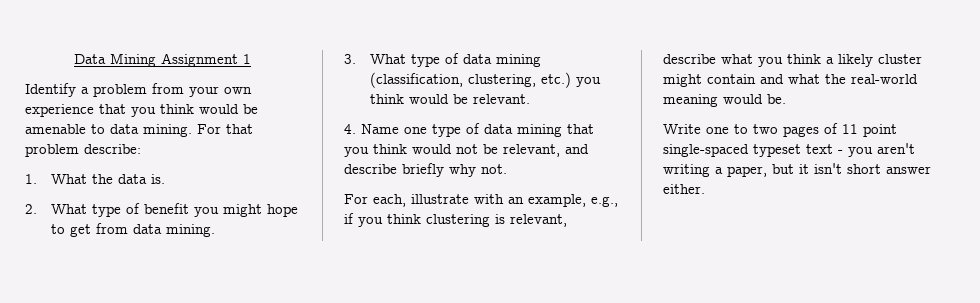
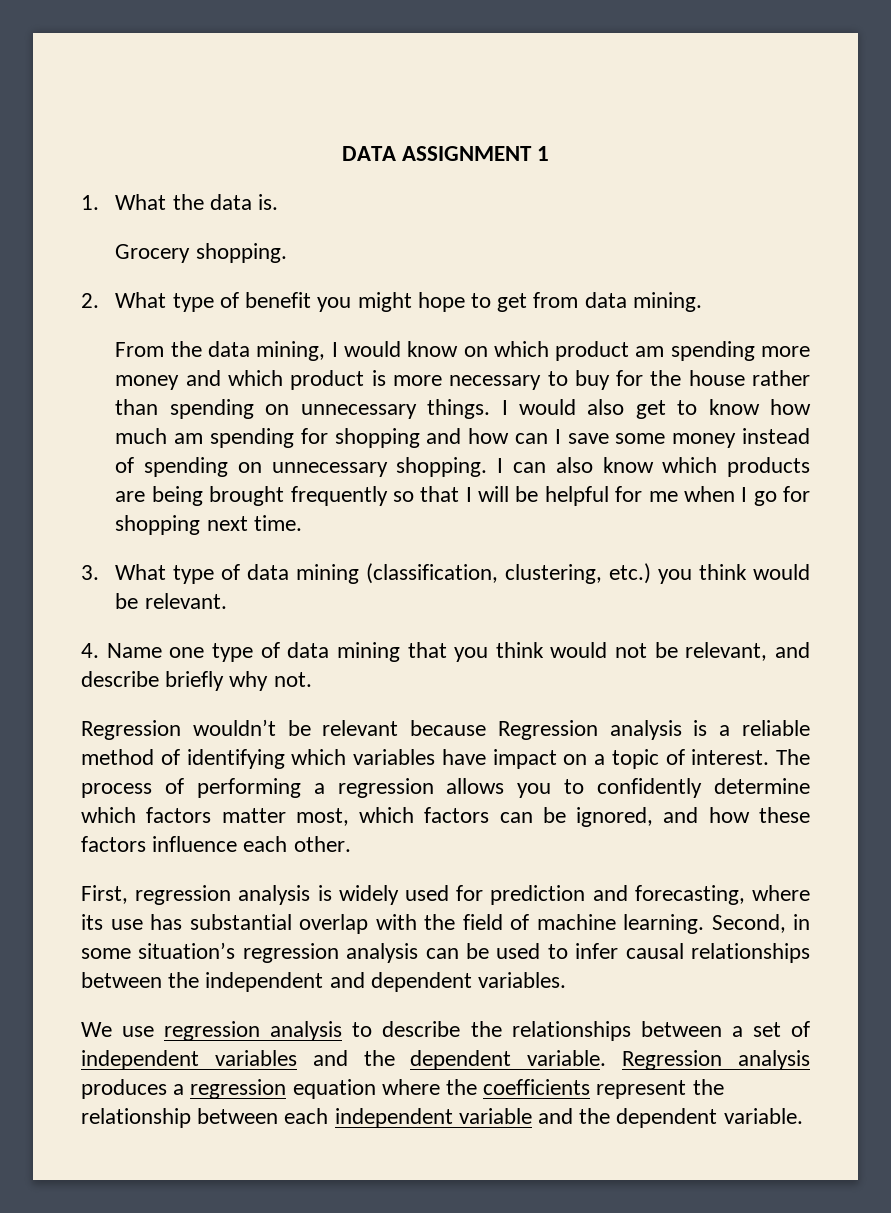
[74,53,251,67] [25,83,252,97] [25,104,258,117] [25,124,253,137] [25,144,141,157] Data Mining Assignment 1 // Identify a problem from your own experience that you think would be amenable to data mining. For that problem describe: -> [341,146,550,161] DATA ASSIGNMENT 1
(165, 179) none -> [115,243,287,263] // Grocery shopping.
(215, 230) none -> [115,341,810,361] [115,370,810,390] [115,399,811,419] [115,428,810,448] [115,457,810,477] [115,486,811,506] [115,515,302,535] // From the data mining, I would know on which product am spending more money and which product is more necessary to buy for the house rather than spending on unnecessary things. I would also get to know how much am spending for shopping and how can I save some money instead of spending on unnecessary shopping. I can also know which products are being brought frequently so that I will be helpful for me when I go for shopping next time.
[344,194,618,207] [344,213,567,227] [663,54,922,67] [663,74,918,87] [663,94,786,107] [663,123,897,137] [663,143,915,157] [663,163,931,177] [663,184,705,194] For each, illustrate with an example, e.g., if you think clustering is relevant, describe what you think a likely cluster might contain and what the real-world meaning would be. // Write one to two pages of 11 point single-spaced typeset text - you aren't writing a paper, but it isn't short answer either. -> [81,719,810,740] [81,749,810,769] [81,778,810,798] [81,807,810,827] [81,836,351,852] [81,885,810,905] [81,914,810,934] [81,942,810,963] [81,972,567,992] [81,1021,810,1041] [81,1050,810,1070] [81,1079,724,1099] [81,1108,803,1128] Regression wouldn’t be relevant because Regression analysis is a reliable method of identifying which variables have impact on a topic of interest. The process of performing a regression allows you to confidently determine which factors matter most, which factors can be ignored, and how these factors influence each other. // First, regression analysis is widely used for prediction and forecasting, where its use has substantial overlap with the field of machine learning. Second, in some situation’s regression analysis can be used to infer causal relationships between the independent and dependent variables. // We use regression analysis to describe the relationships between a set of independent variables and the dependent variable. Regression analysis produces a regression equation where the coefficients represent the relationship between each independent variable and the dependent variable.

